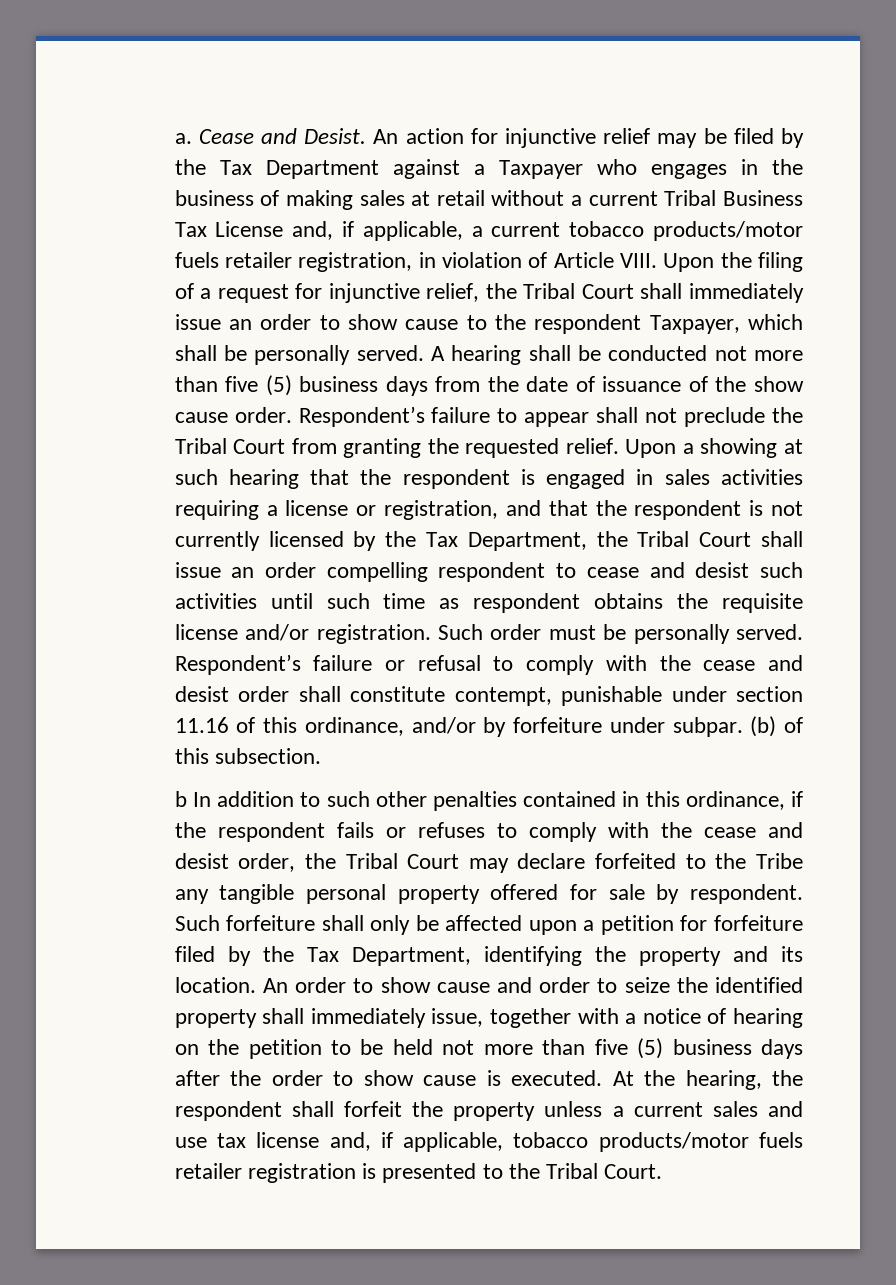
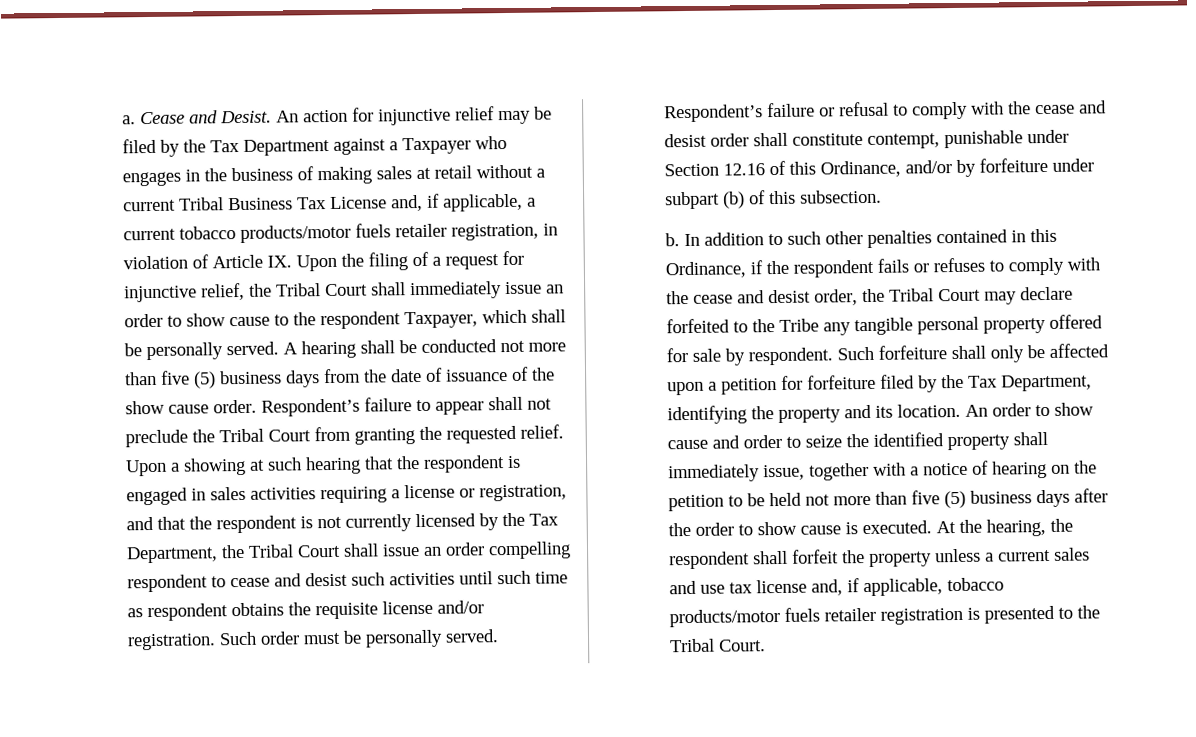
[620,253,658,268] VIII. -> [266,255,292,268] IX.
[736,686,803,702] [174,717,404,736] section 11.16 of this ordinance, -> [663,160,901,178] Section 12.16 of this Ordinance,
[672,717,743,737] subpar. -> [664,191,720,210] subpart
[174,791,187,807] b -> [664,233,680,247] b.
[685,791,785,810] ordinance, -> [664,261,746,279] Ordinance,

